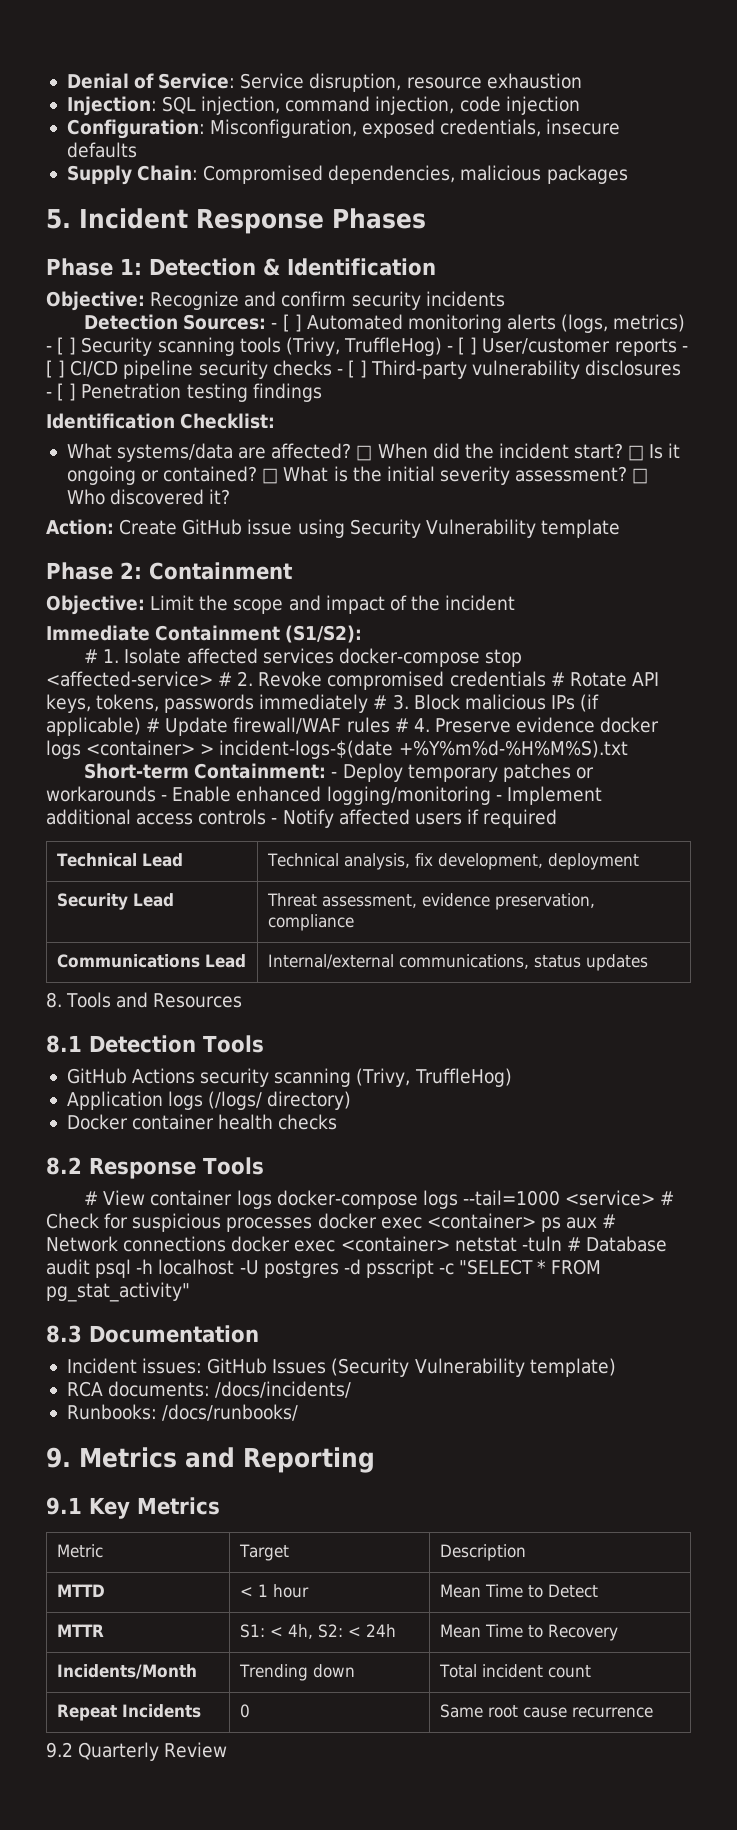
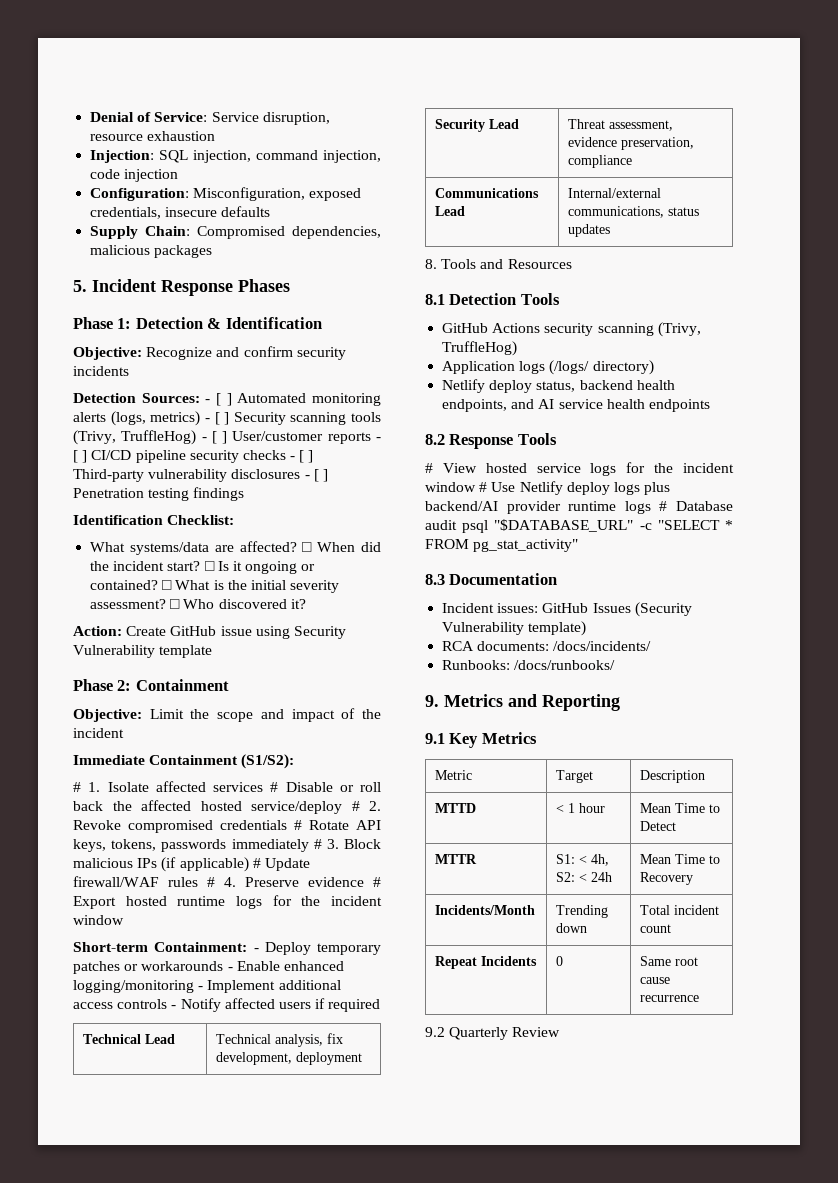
[338,648,522,667] [46,671,213,687] docker-compose stop <affected-service> -> [270,782,381,792] [73,800,342,814] # Disable or roll back the affected hosted service/deploy
[600,717,660,733] [46,740,628,759] docker logs <container> > incident-logs-$(date +%Y%m%d-%H%M%S).txt -> [373,877,381,887] [73,895,382,909] [73,915,124,925] # Export hosted runtime logs for the incident window
[66,1114,338,1130] Docker container health checks -> [442,379,675,393] [442,399,710,412] Netlify deploy status, backend health endpoints, and AI service health endpoints
[150,1190,675,1209] [46,1213,617,1232] [46,1236,668,1252] [46,1259,434,1278] container logs docker-compose logs --tail=1000 <service> # Check for suspicious processes docker exec <container> ps aux # Network connections docker exec <container> netstat -tuln # Database audit psql -h localhost -U postgres -d psscript -> [485,462,734,476] [425,481,671,495] [425,501,733,514] [425,519,634,533] hosted service logs for the incident window # Use Netlify deploy logs plus backend/AI provider runtime logs # Database audit psql "$DATABASE_URL"

